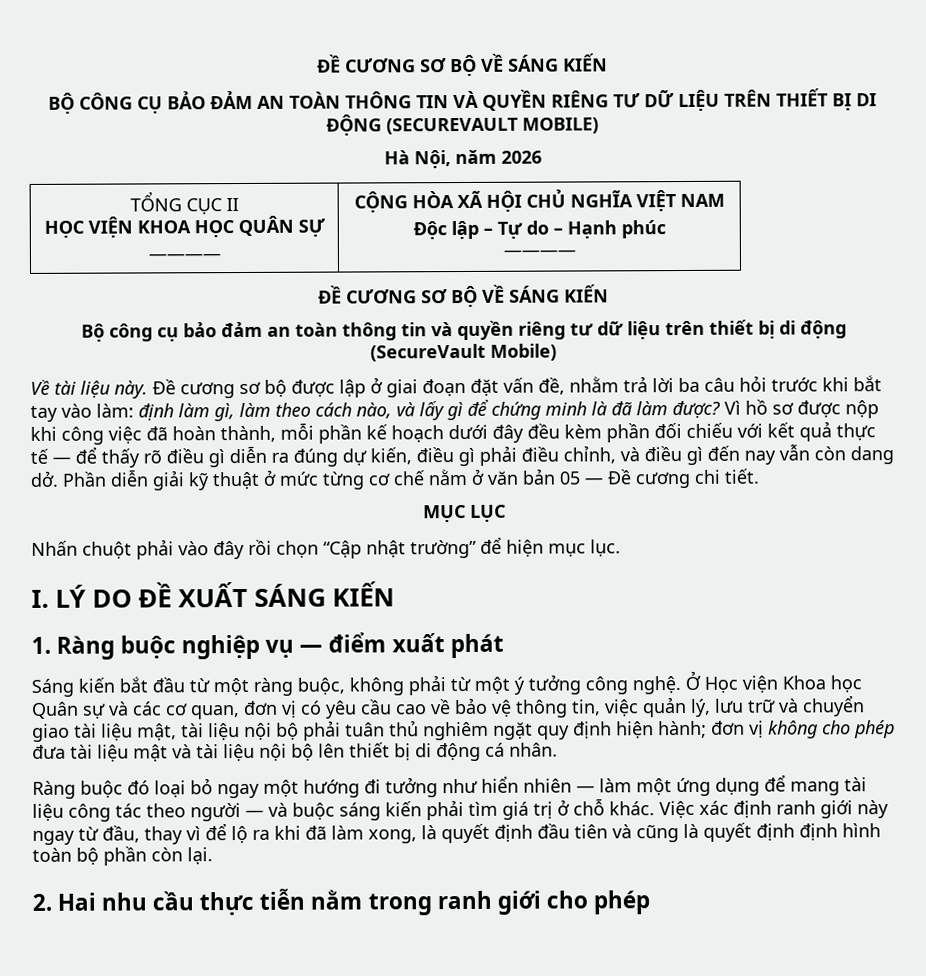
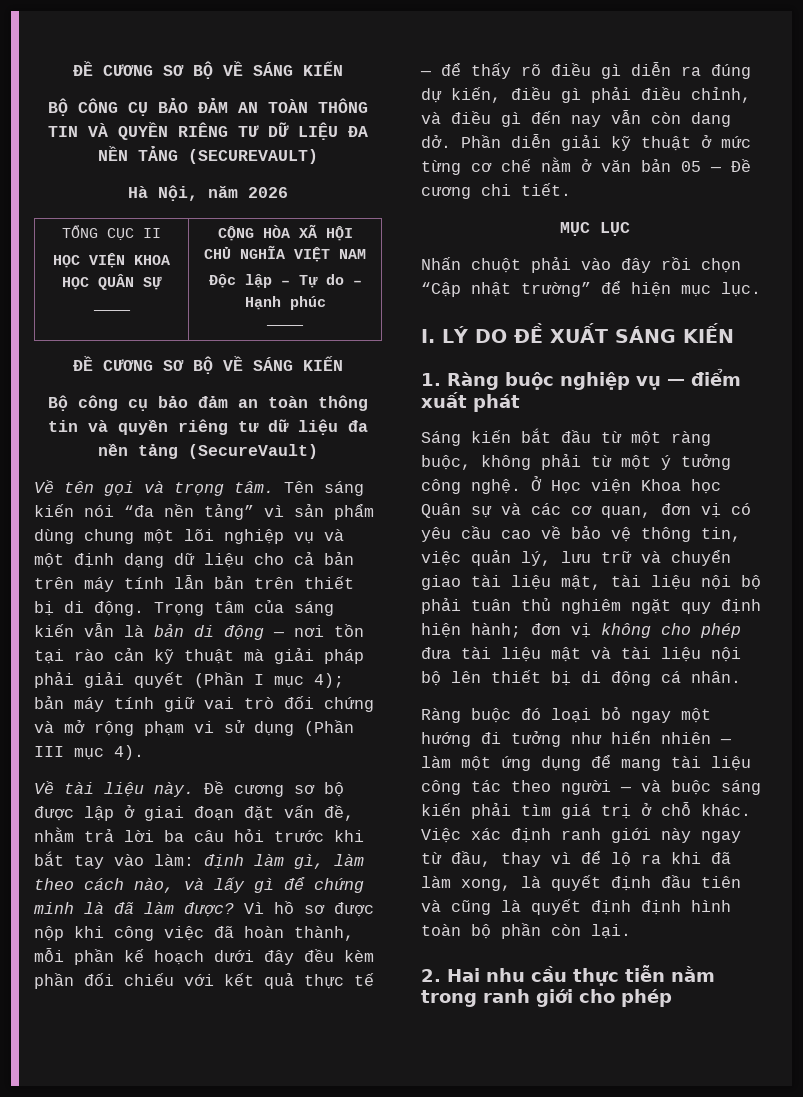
[724,88,877,111] [326,114,599,136] TRÊN THIẾT BỊ DI ĐỘNG (SECUREVAULT MOBILE) -> [348,126,368,137] [98,146,318,164] ĐA NỀN TẢNG (SECUREVAULT)
[664,319,847,339] [370,343,557,362] trên thiết bị di động (SecureVault Mobile) -> [348,420,368,432] [98,444,318,459] [34,480,364,496] [34,504,374,520] [34,529,344,544] [34,552,354,568] [34,575,354,592] [34,600,334,616] [34,623,364,640] [34,648,364,664] [34,672,344,688] [34,696,374,712] [34,720,354,736] [34,745,144,760] đa nền tảng (SecureVault) // Về tên gọi và trọng tâm. Tên sáng kiến nói “đa nền tảng” vì sản phẩm dùng chung một lõi nghiệp vụ và một định dạng dữ liệu cho cả bản trên máy tính lẫn bản trên thiết bị di động. Trọng tâm của sáng kiến vẫn là bản di động — nơi tồn tại rào cản kỹ thuật mà giải pháp phải giải quyết (Phần I mục 4); bản máy tính giữ vai trò đối chứng và mở rộng phạm vi sử dụng (Phần III mục 4).

